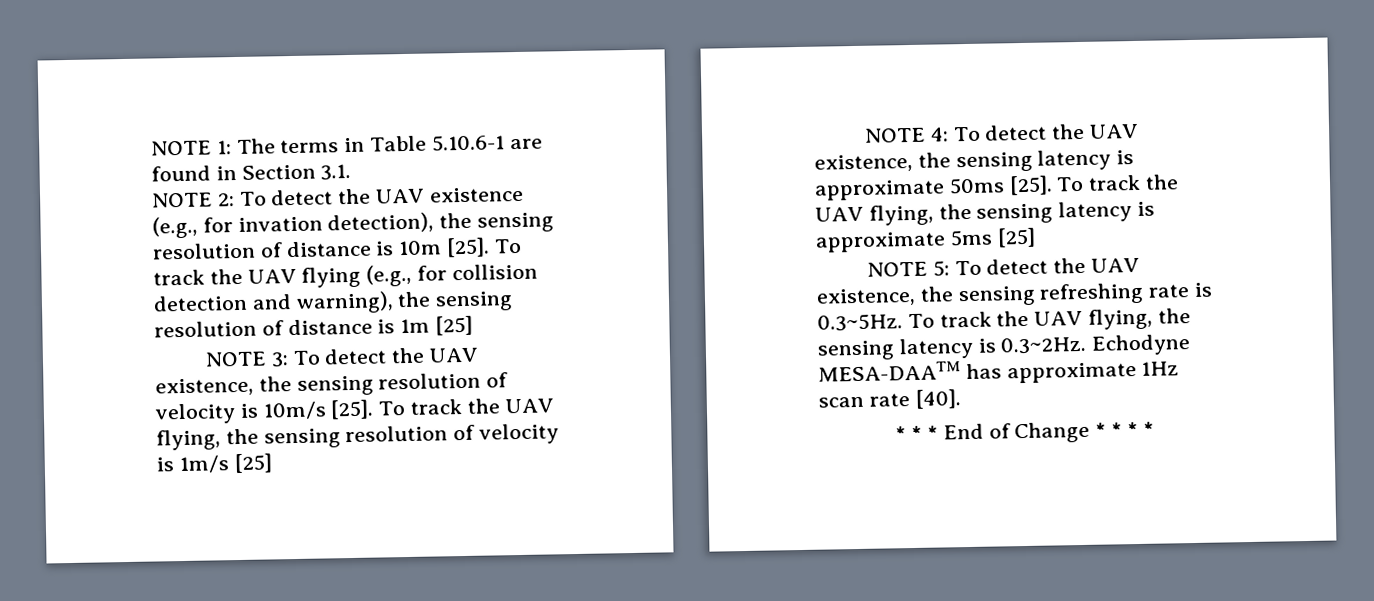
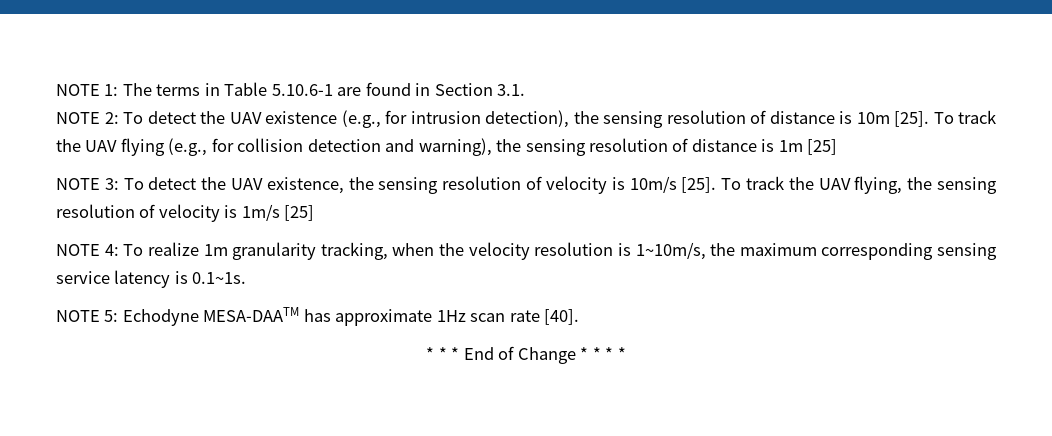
[237,216,323,232] invation -> [410,111,481,124] intrusion
[984,123,1140,141] [814,149,1135,173] [814,174,1180,201] [815,201,1156,226] [815,227,1036,253] [867,257,1141,277] [816,282,1214,307] [817,308,1191,332] [817,336,1087,361] detect the UAV existence, the sensing latency is approximate 50ms [25]. To track the UAV flying, the sensing latency is approximate 5ms [25] // NOTE 5: To detect the UAV existence, the sensing refreshing rate is 0.3~5Hz. To track the UAV flying, the sensing latency is 0.3~2Hz. -> [147,242,997,260] [56,270,247,288] [56,310,119,322] realize 1m granularity tracking, when the velocity resolution is 1~10m/s, the maximum corresponding sensing service latency is 0.1~1s. // NOTE 5:

